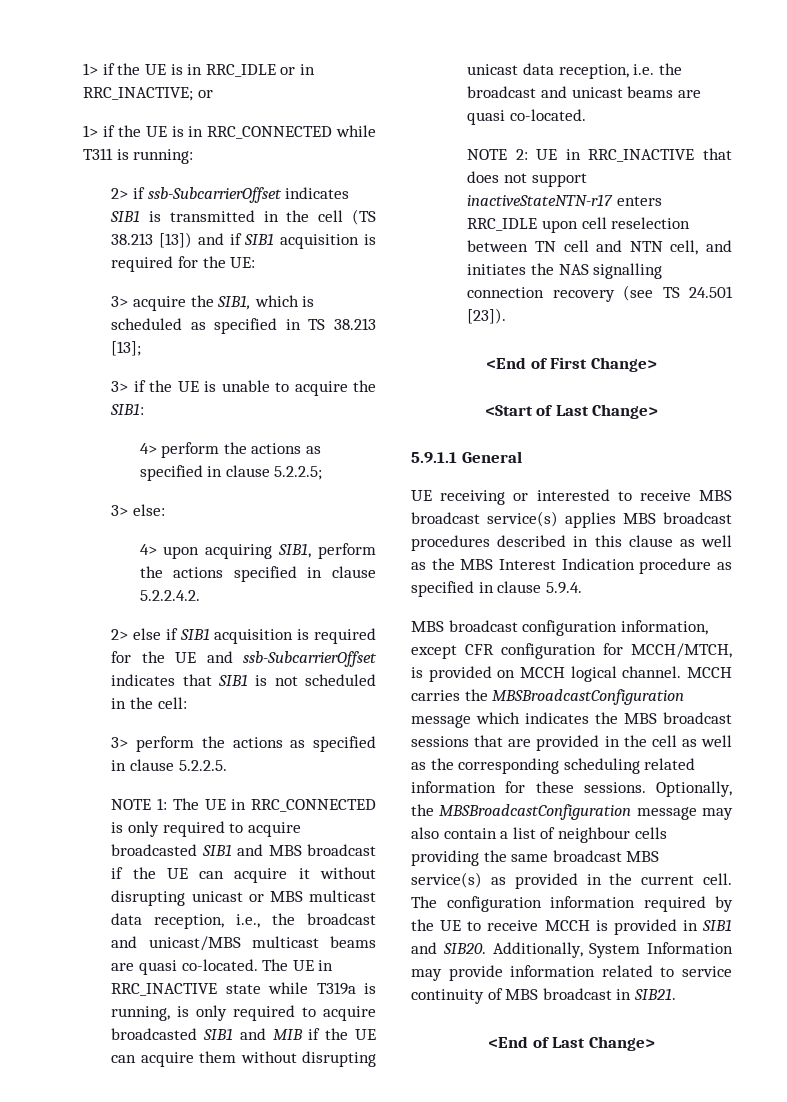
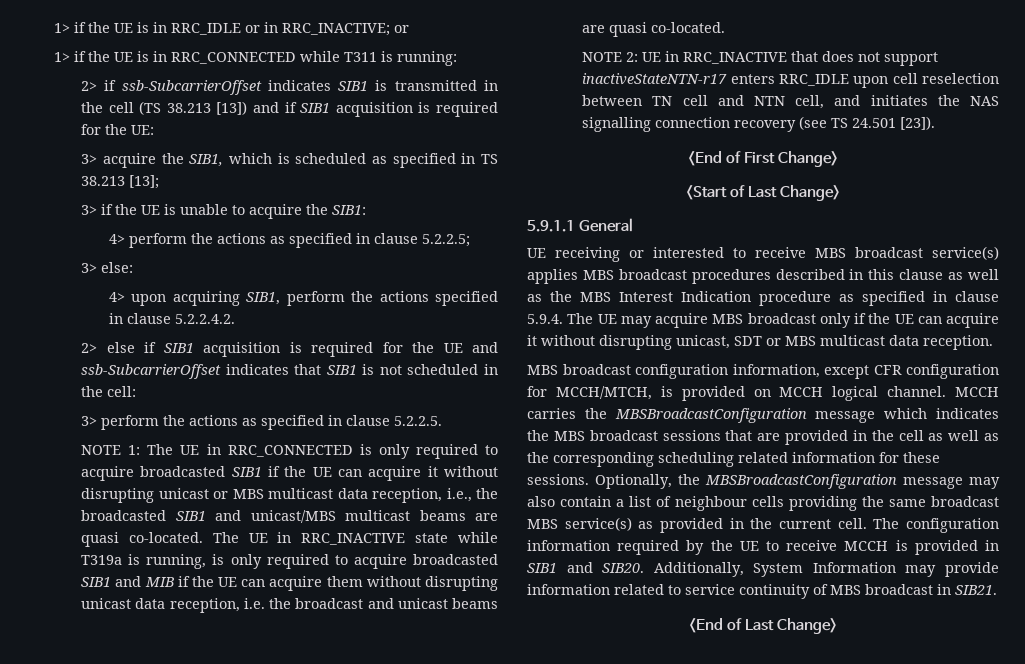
[237,844,376,856] and MBS broadcast -> (262, 472) none
[307,913,376,925] broadcast -> [81,510,206,521] broadcasted SIB1
(582, 588) none -> [567,313,999,328] [527,335,993,350] The UE may acquire MBS broadcast only if the UE can acquire it without disrupting unicast, SDT or MBS multicast data reception.

